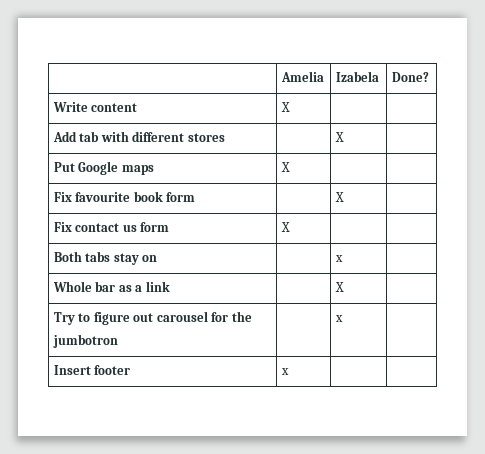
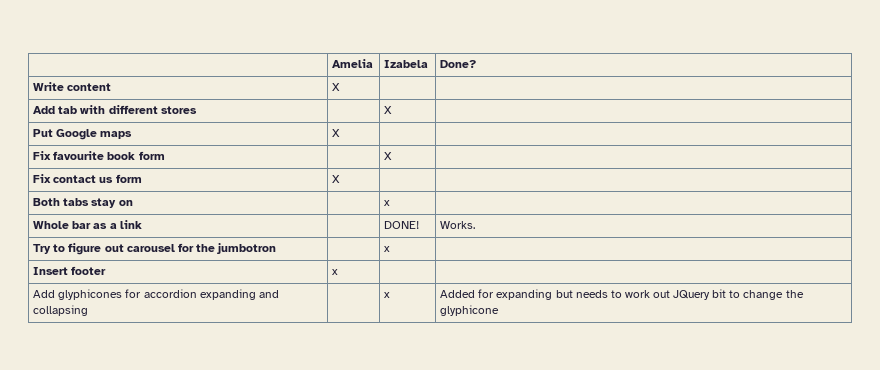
[334,282,344,292] X | -> [384,221,420,229] [440,221,476,229] DONE! | Works.
(289, 371) none -> [33,289,279,300] [33,305,89,316] [384,292,391,298] [440,289,804,300] [440,305,500,316] // Add glyphicones for accordion expanding and collapsing | | x | Added for expanding but needs to work out JQuery bit to change the glyphicone

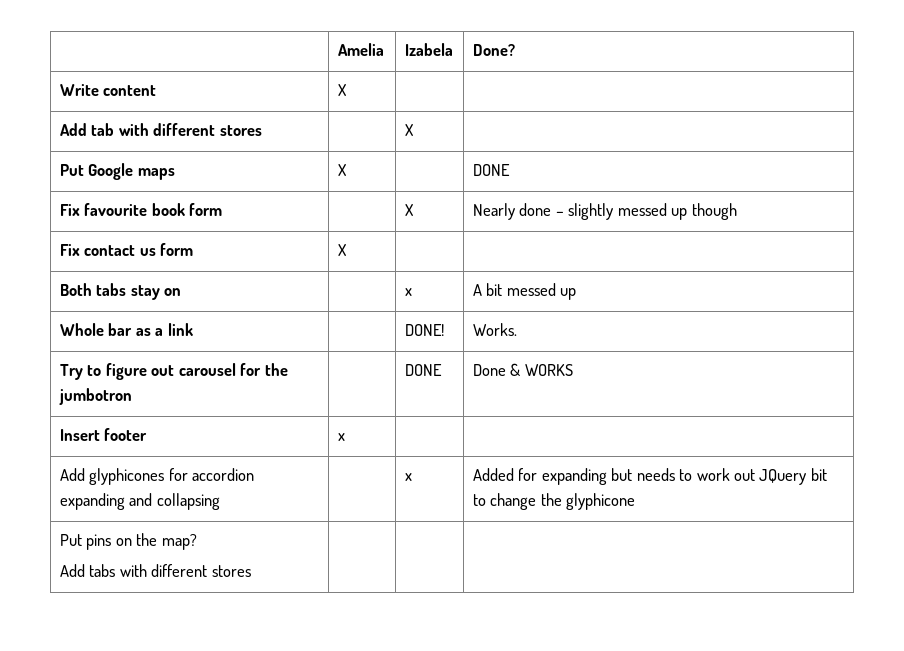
(341, 133) none -> [472,164,510,176] DONE
(393, 156) none -> [472,203,737,220] Nearly done – slightly messed up though
(391, 203) none -> [472,283,577,300] A bit messed up
[384,246,391,252] x | -> [404,364,442,376] [472,363,573,376] DONE | Done & WORKS
(500, 310) none -> [59,533,197,550] [59,564,251,577] // Put pins on the map? // Add tabs with different stores | | |

